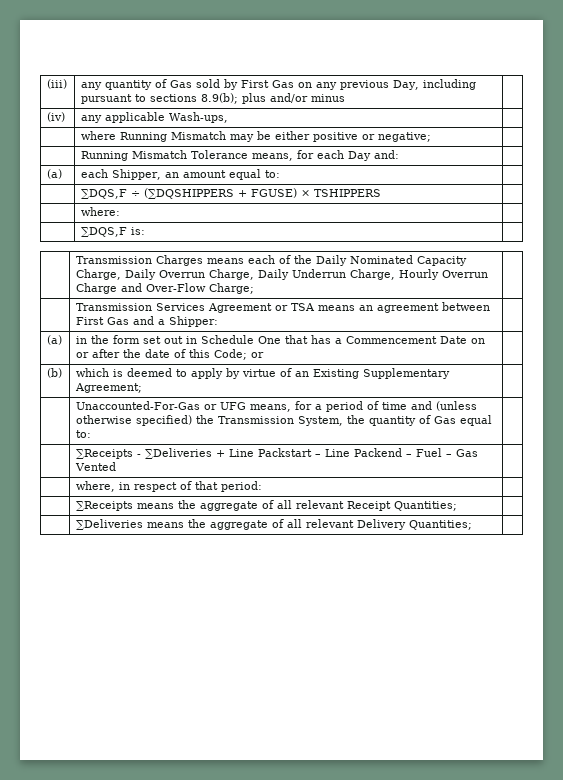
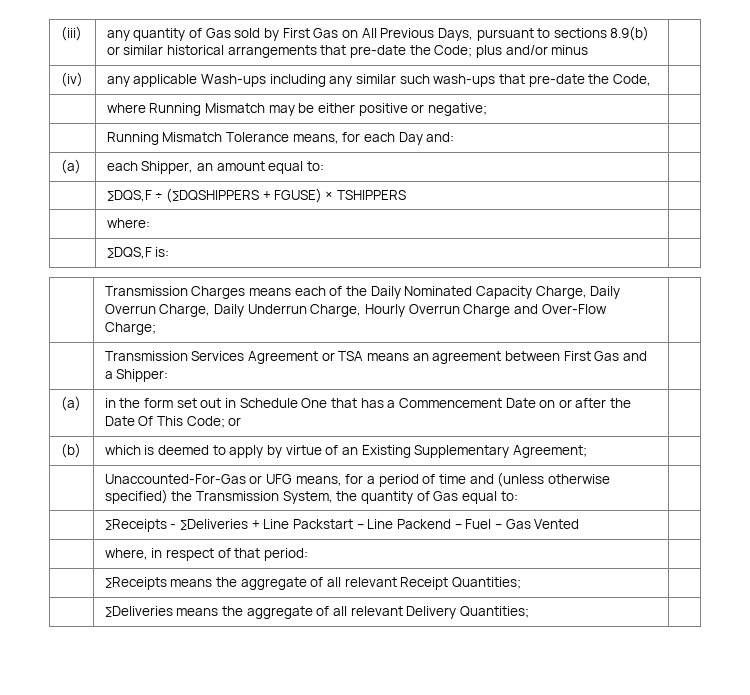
[315,79,476,90] [80,93,238,104] any previous Day, including pursuant to sections 8.9(b); -> [361,26,650,41] [106,45,473,58] All Previous Days, pursuant to sections 8.9(b) or similar historical arrangements that pre-date the Code;
[168,112,228,123] Wash-ups, -> [201,74,651,87] Wash-ups including any similar such wash-ups that pre-date the Code,
[144,349,210,358] date of this -> [104,416,184,426] Date Of This

